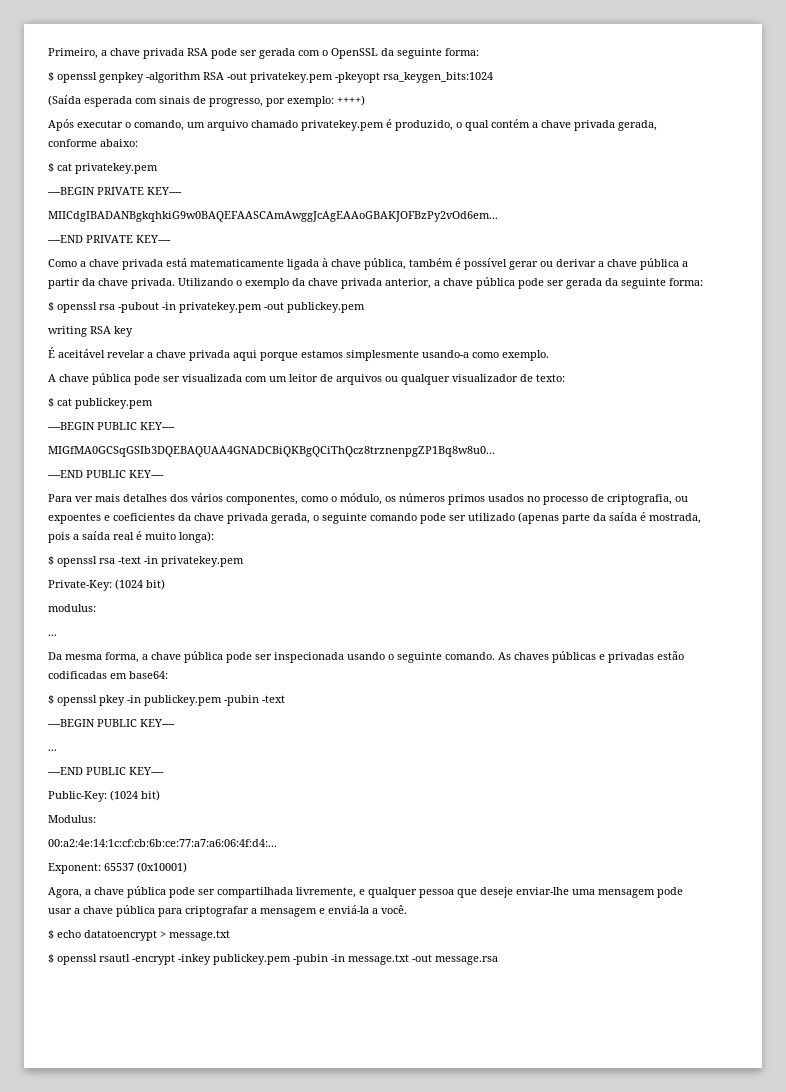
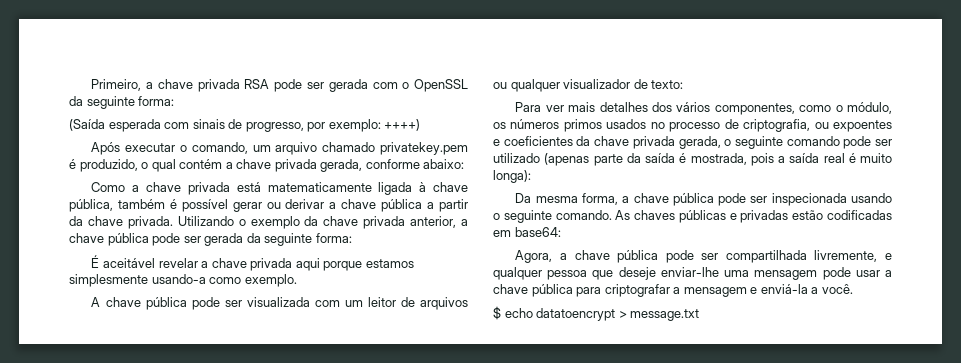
[48,72,493,83] // $ openssl genpkey -algorithm RSA -out privatekey.pem -pkeyopt rsa_keygen_bits:1024 -> (175, 101) none
[48,163,158,174] [48,187,182,195] [48,211,498,222] [48,235,171,243] // $ cat privatekey.pem // ----BEGIN PRIVATE KEY---- // MIICdgIBADANBgkqhkiG9w0BAQEFAASCAmAwggJcAgEAAoGBAKJOFBzPy2vOd6em... // ----END PRIVATE KEY---- -> (465, 164) none
[48,302,365,313] [48,326,133,337] // $ openssl rsa -pubout -in privatekey.pem -out publickey.pem // writing RSA key -> (352, 238) none
[48,398,153,409] [48,422,175,430] [48,446,495,457] [48,470,164,478] // $ cat publickey.pem // ----BEGIN PUBLIC KEY---- // MIGfMA0GCSqGSIb3DQEBAQUAA4GNADCBiQKBgQCiThQcz8trznenpgZP1Bq8w8u0... // ----END PUBLIC KEY---- -> (684, 84) none
[48,556,244,567] [48,579,165,591] [48,604,96,612] [48,634,57,636] // $ openssl rsa -text -in privatekey.pem // Private-Key: (1024 bit) // modulus: // ... -> (531, 176) none
[48,695,285,706] [48,719,175,727] [48,749,57,751] [48,767,164,775] [48,790,160,802] [48,815,96,823] [48,839,277,847] [48,862,187,874] // $ openssl pkey -in publickey.pem -pubin -text // ----BEGIN PUBLIC KEY---- // ... // ----END PUBLIC KEY---- // Public-Key: (1024 bit) // Modulus: // 00:a2:4e:14:1c:cf:cb:6b:ce:77:a7:a6:06:4f:d4:... // Exponent: 65537 (0x10001) -> (561, 232) none
[48,954,498,965] // $ openssl rsautl -encrypt -inkey publickey.pem -pubin -in message.txt -out message.rsa -> (700, 315) none

